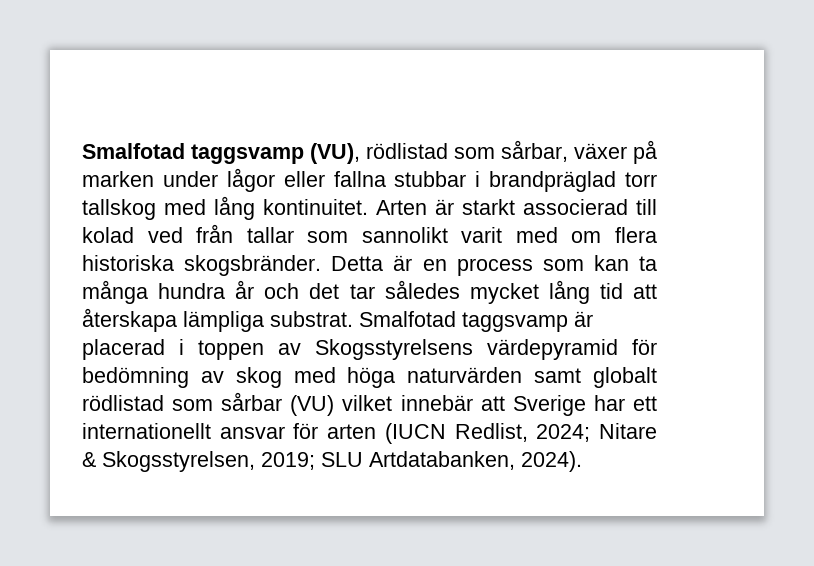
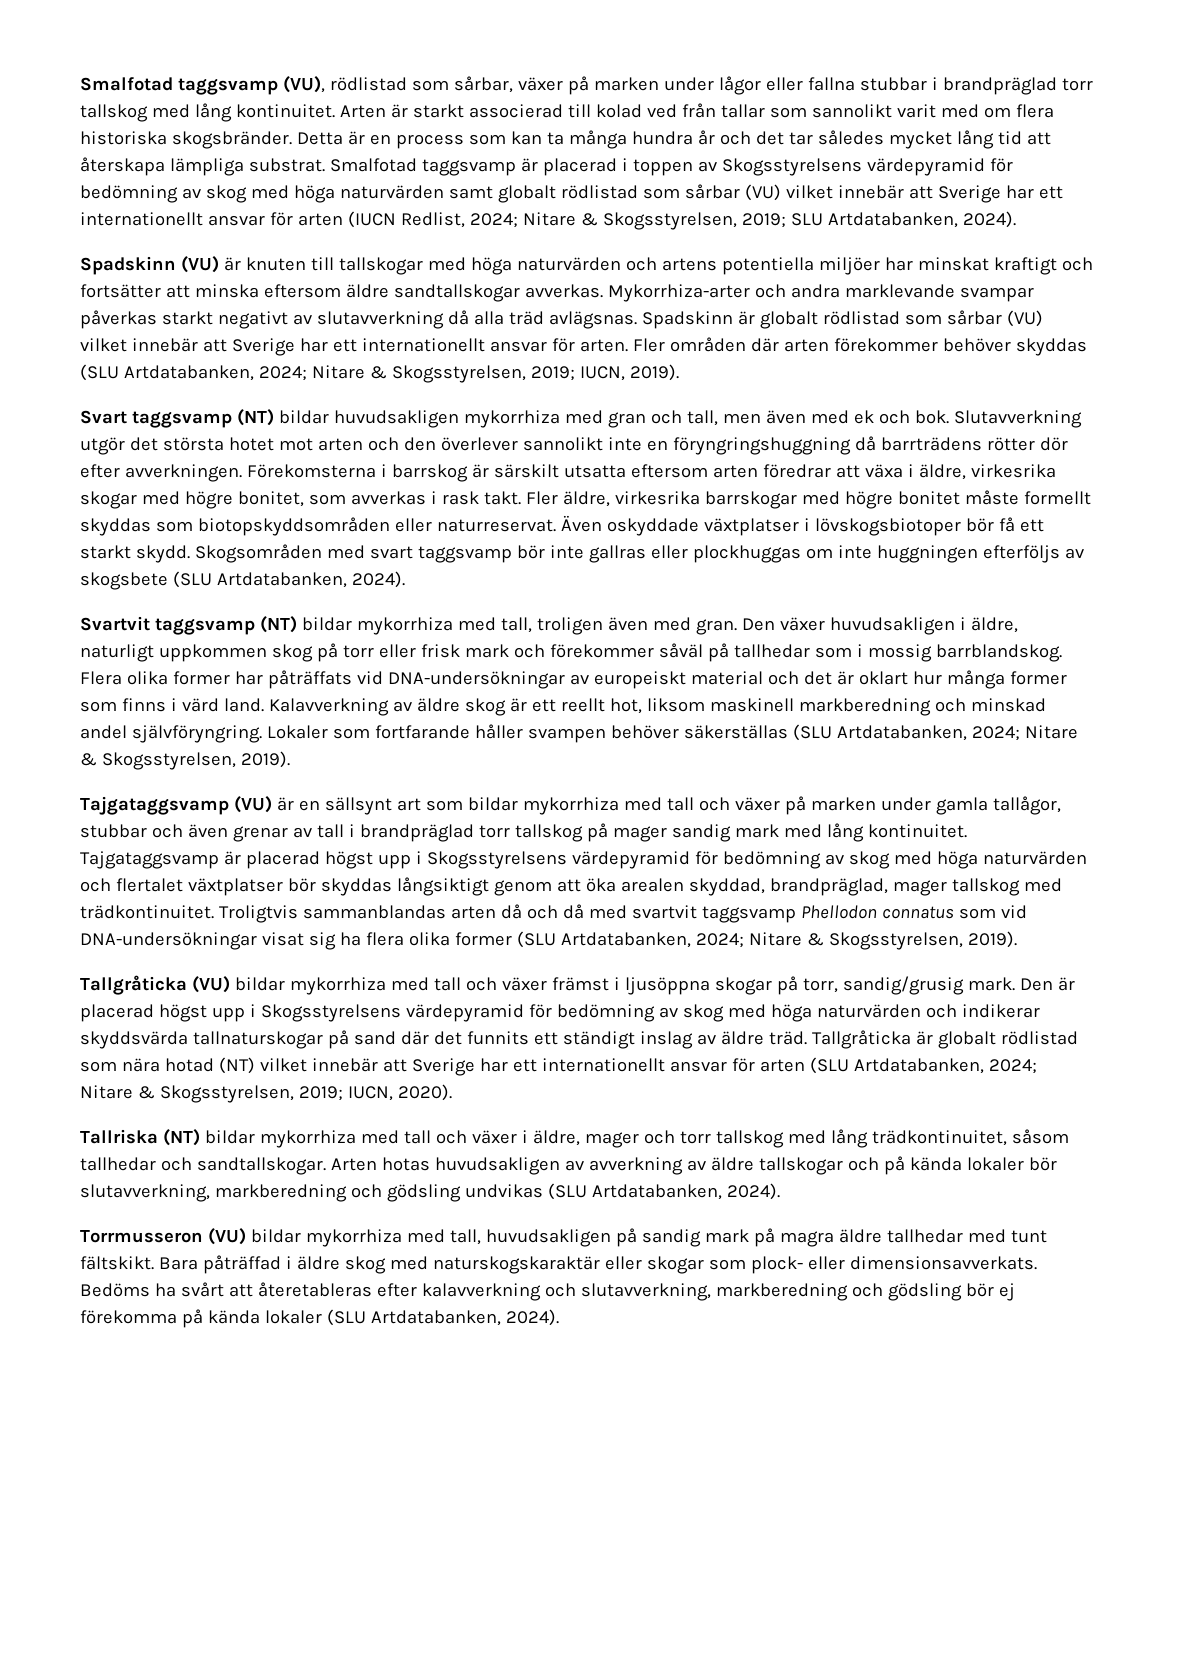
(582, 461) none -> [80,256,1093,275] [80,284,1034,302] [80,310,1043,329] [80,337,1087,356] [80,364,679,383] [80,409,1082,428] [80,436,1068,455] [80,464,1056,482] [80,490,1091,509] [80,515,1044,536] [80,544,1084,563] [80,571,405,590] [80,616,1018,635] [80,643,1062,662] [80,670,1067,689] [80,698,1046,716] [80,724,1078,743] [80,751,290,770] [80,796,1061,815] [80,823,967,842] [80,851,1087,869] [80,877,1062,896] [80,904,1027,923] [80,931,1017,950] [80,975,1075,995] [80,1004,1040,1022] [80,1030,1078,1049] [80,1057,1037,1076] [80,1084,452,1103] [80,1129,1069,1148] [80,1156,1057,1175] [80,1183,780,1202] [80,1228,1047,1247] [80,1255,1037,1274] [80,1282,1015,1301] [80,1309,559,1328] // Spadskinn (VU) är knuten till tallskogar med höga naturvärden och artens potentiella miljöer har minskat kraftigt och fortsätter att minska eftersom äldre sandtallskogar avverkas. Mykorrhiza-arter och andra marklevande svampar påverkas starkt negativt av slutavverkning då alla träd avlägsnas. Spadskinn är globalt rödlistad som sårbar (VU) vilket innebär att Sverige har ett internationellt ansvar för arten. Fler områden där arten förekommer behöver skyddas (SLU Artdatabanken, 2024; Nitare & Skogsstyrelsen, 2019; IUCN, 2019). // Svart taggsvamp (NT) bildar huvudsakligen mykorrhiza med gran och tall, men även med ek och bok. Slutavverkning utgör det största hotet mot arten och den överlever sannolikt inte en föryngringshuggning då barrträdens rötter dör efter avverkningen. Förekomsterna i barrskog är särskilt utsatta eftersom arten föredrar att växa i äldre, virkesrika skogar med högre bonitet, som avverkas i rask takt. Fler äldre, virkesrika barrskogar med högre bonitet måste formellt skyddas som biotopskyddsområden eller naturreservat. Även oskyddade växtplatser i lövskogsbiotoper bör få ett starkt skydd. Skogsområden med svart taggsvamp bör inte gallras eller plockhuggas om inte huggningen efterföljs av skogsbete (SLU Artdatabanken, 2024). // Svartvit taggsvamp (NT) bildar mykorrhiza med tall, troligen även med gran. Den växer huvudsakligen i äldre, naturligt uppkommen skog på torr eller frisk mark och förekommer såväl på tallhedar som i mossig barrblandskog. Flera olika former har påträffats vid DNA-undersökningar av europeiskt material och det är oklart hur många former som finns i värd land. Kalavverkning av äldre skog är ett reellt hot, liksom maskinell markberedning och minskad andel självföryngring. Lokaler som fortfarande håller svampen behöver säkerställas (SLU Artdatabanken, 2024; Nitare & Skogsstyrelsen, 2019). // Tajgataggsvamp (VU) är en sällsynt art som bildar mykorrhiza med tall och växer på marken under gamla tallågor, stubbar och även grenar av tall i brandpräglad torr tallskog på mager sandig mark med lång kontinuitet. Tajgataggsvamp är placerad högst upp i Skogsstyrelsens värdepyramid för bedömning av skog med höga naturvärden och flertalet växtplatser bör skyddas långsiktigt genom att öka arealen skyddad, brandpräglad, mager tallskog med trädkontinuitet. Troligtvis sammanblandas arten då och då med svartvit taggsvamp Phellodon connatus som vid DNA-undersökningar visat sig ha flera olika former (SLU Artdatabanken, 2024; Nitare & Skogsstyrelsen, 2019). // Tallgråticka (VU) bildar mykorrhiza med tall och växer främst i ljusöppna skogar på torr, sandig/grusig mark. Den är placerad högst upp i Skogsstyrelsens värdepyramid för bedömning av skog med höga naturvärden och indikerar skyddsvärda tallnaturskogar på sand där det funnits ett ständigt inslag av äldre träd. Tallgråticka är globalt rödlistad som nära hotad (NT) vilket innebär att Sverige har ett internationellt ansvar för arten (SLU Artdatabanken, 2024; Nitare & Skogsstyrelsen, 2019; IUCN, 2020). // Tallriska (NT) bildar mykorrhiza med tall och växer i äldre, mager och torr tallskog med lång trädkontinuitet, såsom tallhedar och sandtallskogar. Arten hotas huvudsakligen av avverkning av äldre tallskogar och på kända lokaler bör slutavverkning, markberedning och gödsling undvikas (SLU Artdatabanken, 2024). // Torrmusseron (VU) bildar mykorrhiza med tall, huvudsakligen på sandig mark på magra äldre tallhedar med tunt fältskikt. Bara påträffad i äldre skog med naturskogskaraktär eller skogar som plock- eller dimensionsavverkats. Bedöms ha svårt att återetableras efter kalavverkning och slutavverkning, markberedning och gödsling bör ej förekomma på kända lokaler (SLU Artdatabanken, 2024).

